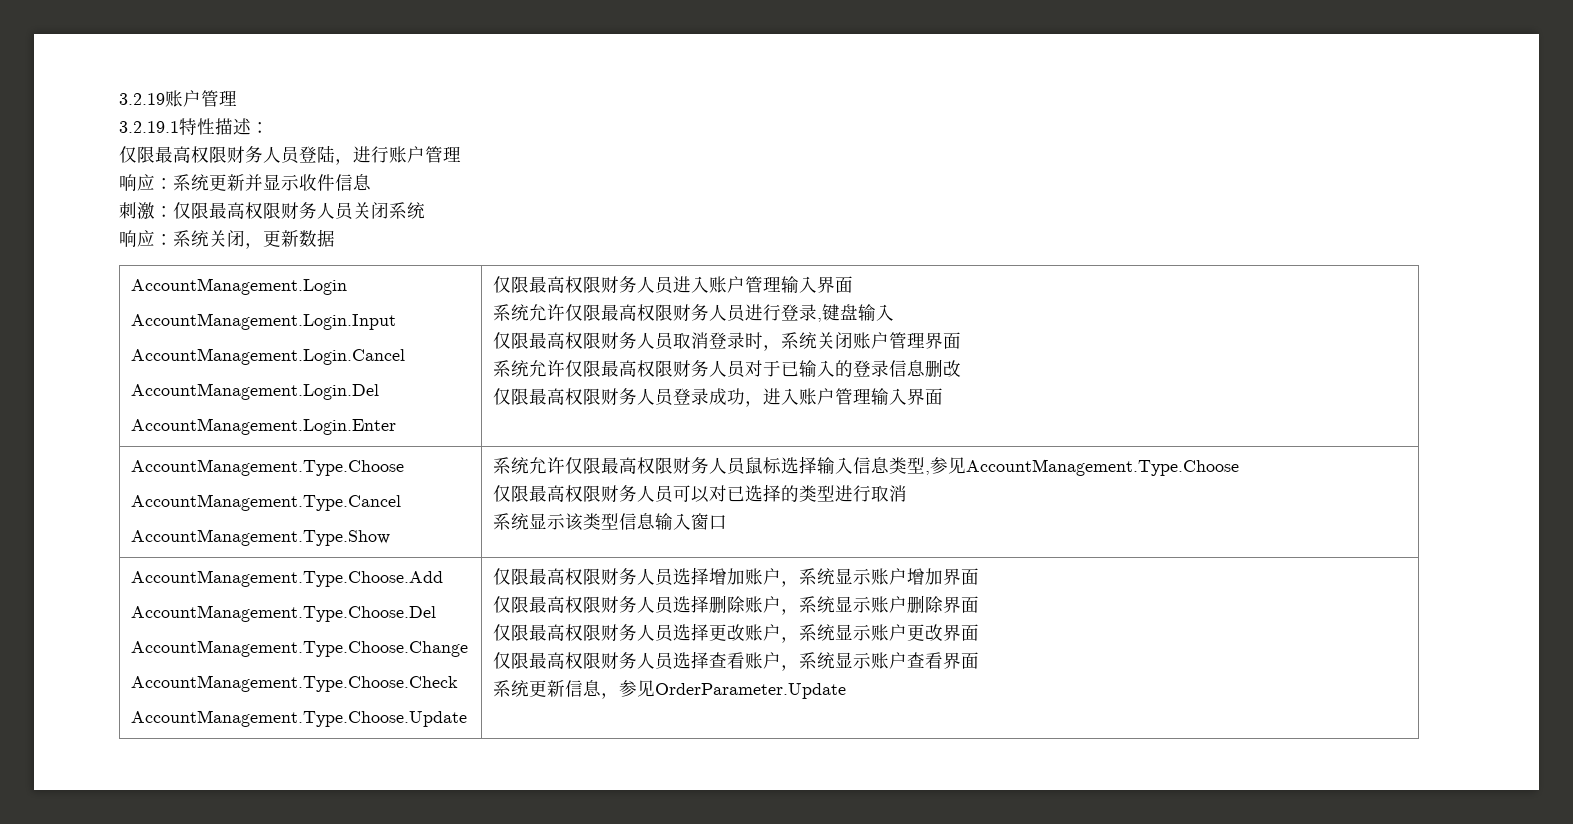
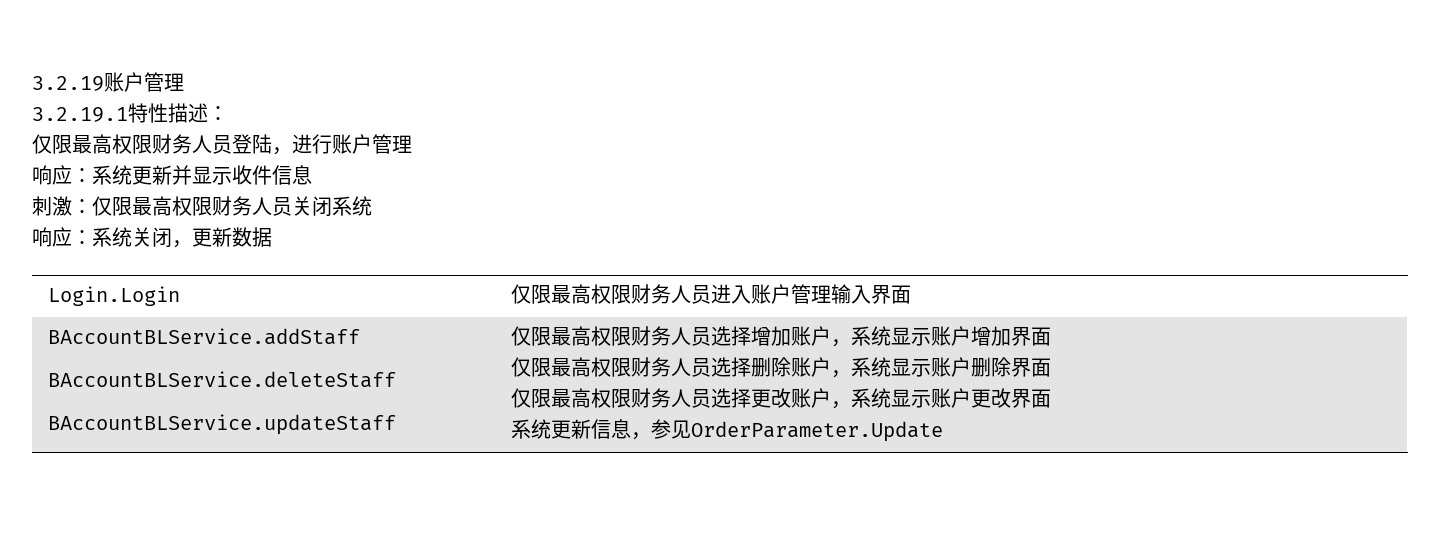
[131,278,348,295] [131,313,397,330] [131,348,406,365] [131,383,380,400] [131,418,397,435] AccountManagement.Login // AccountManagement.Login.Input // AccountManagement.Login.Cancel // AccountManagement.Login.Del // AccountManagement.Login.Enter -> [47,286,180,306] Login.Login
[493,304,895,322] [493,332,962,351] [493,359,962,378] [493,388,944,407] [131,459,405,476] [131,494,402,511] [131,529,391,546] [493,456,1240,476] [493,484,908,503] [493,513,728,531] [131,570,444,587] [131,605,437,622] [131,640,469,657] [131,675,459,692] [131,710,468,727] // 系统允许仅限最高权限财务人员进行登录,键盘输入 // 仅限最高权限财务人员取消登录时，系统关闭账户管理界面 // 系统允许仅限最高权限财务人员对于已输入的登录信息删改 // 仅限最高权限财务人员登录成功，进入账户管理输入界面 // AccountManagement.Type.Choose // AccountManagement.Type.Cancel // AccountManagement.Type.Show | 系统允许仅限最高权限财务人员鼠标选择输入信息类型,参见AccountManagement.Type.Choose // 仅限最高权限财务人员可以对已选择的类型进行取消 // 系统显示该类型信息输入窗口 // AccountManagement.Type.Choose.Add // AccountManagement.Type.Choose.Del // AccountManagement.Type.Choose.Change // AccountManagement.Type.Choose.Check // AccountManagement.Type.Choose.Update -> [47,328,360,345] [47,371,396,388] [47,414,396,435] // BAccountBLService.addStaff // BAccountBLService.deleteStaff // BAccountBLService.updateStaff
[493,651,980,671] // 仅限最高权限财务人员选择查看账户，系统显示账户查看界面 -> (1051, 398) none

